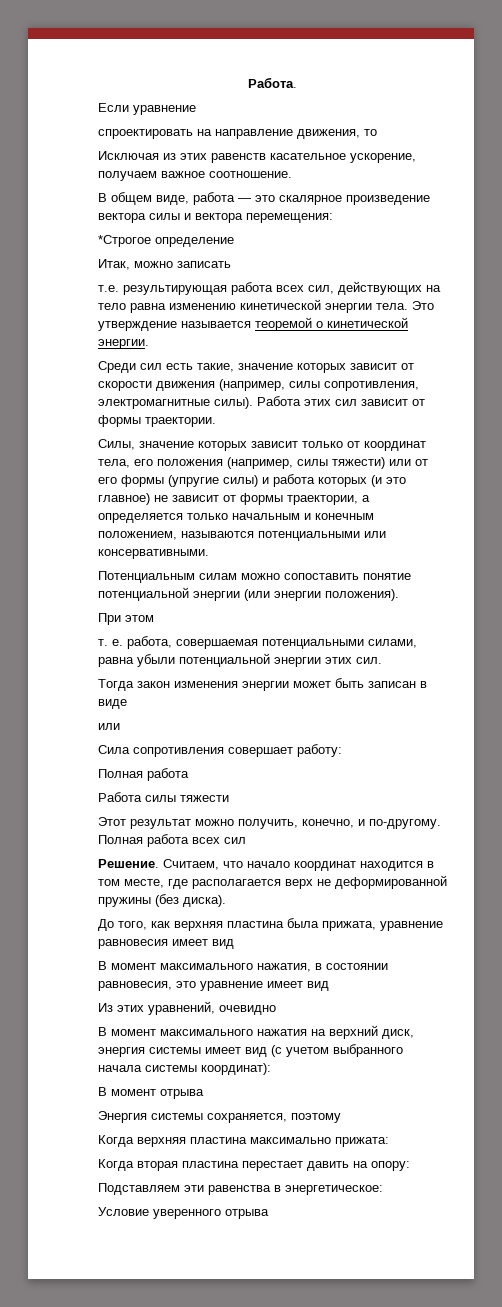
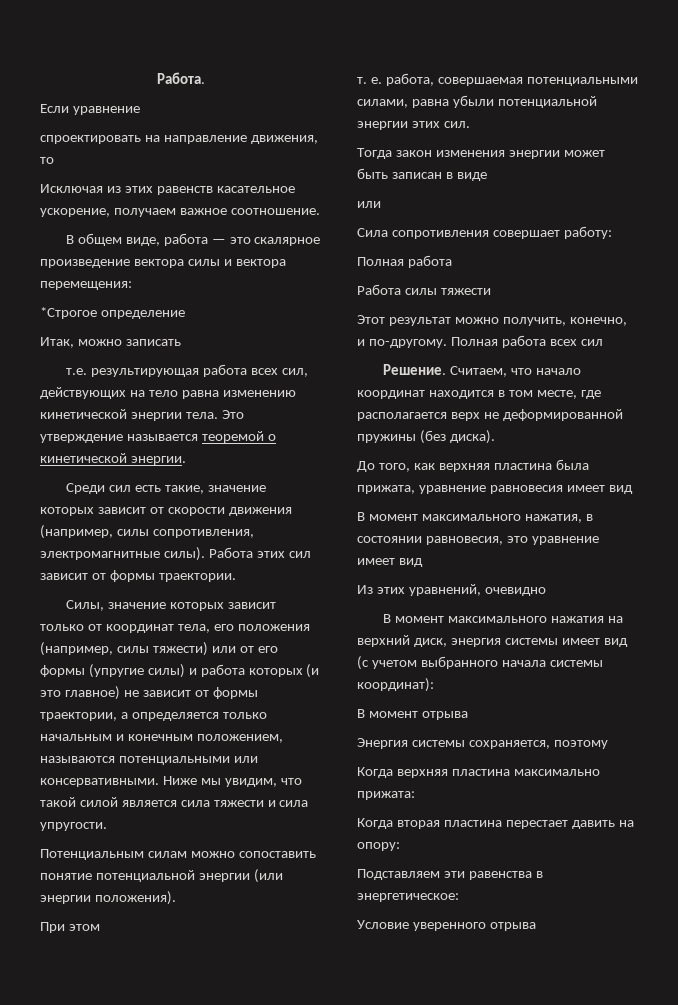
(209, 554) none -> [162,776,302,787] [40,797,309,807] [40,822,107,831] Ниже мы увидим, что такой силой является сила тяжести и сила упругости.

